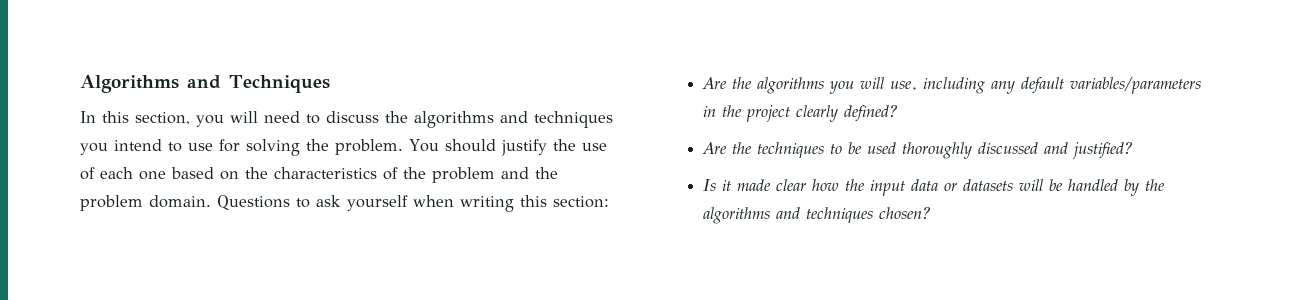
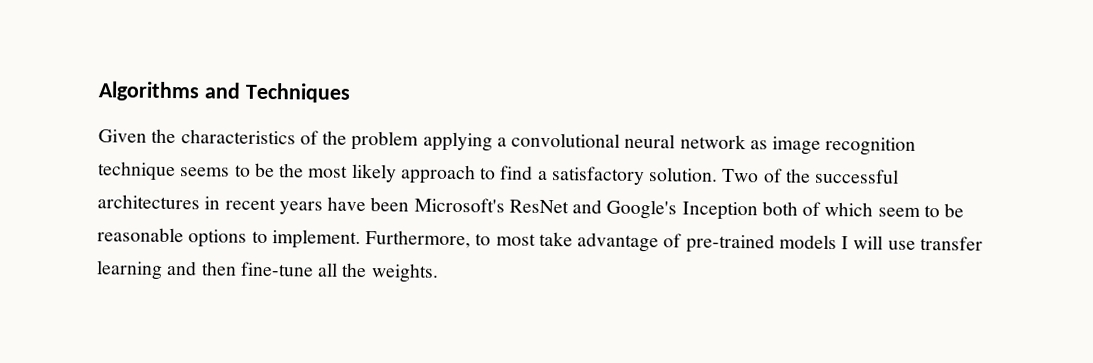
[80,111,613,128] [80,139,607,156] [80,167,239,180] In this section, you will need to discuss the algorithms and techniques you intend to use for solving the problem. You should justify the use of each one based on -> [98,129,147,143] Given
[501,167,558,179] [80,195,609,212] [702,77,1202,94] [703,105,899,122] [702,142,1134,159] [703,179,1166,196] [703,207,932,224] and the problem domain. Questions to ask yourself when writing this section: // Are the algorithms you will use, including any default variables/parameters in the project clearly defined? // Are the techniques to be used thoroughly discussed and justified? // Is it made clear how the input data or datasets will be handled by the algorithms and techniques chosen? -> [422,131,917,156] [97,161,900,186] [97,194,965,221] [97,227,983,254] [96,260,439,283] applying a convolutional neural network as image recognition technique seems to be the most likely approach to find a satisfactory solution. Two of the successful architectures in recent years have been Microsoft's ResNet and Google's Inception both of which seem to be reasonable options to implement. Furthermore, to most take advantage of pre-trained models I will use transfer learning and then fine-tune all the weights.

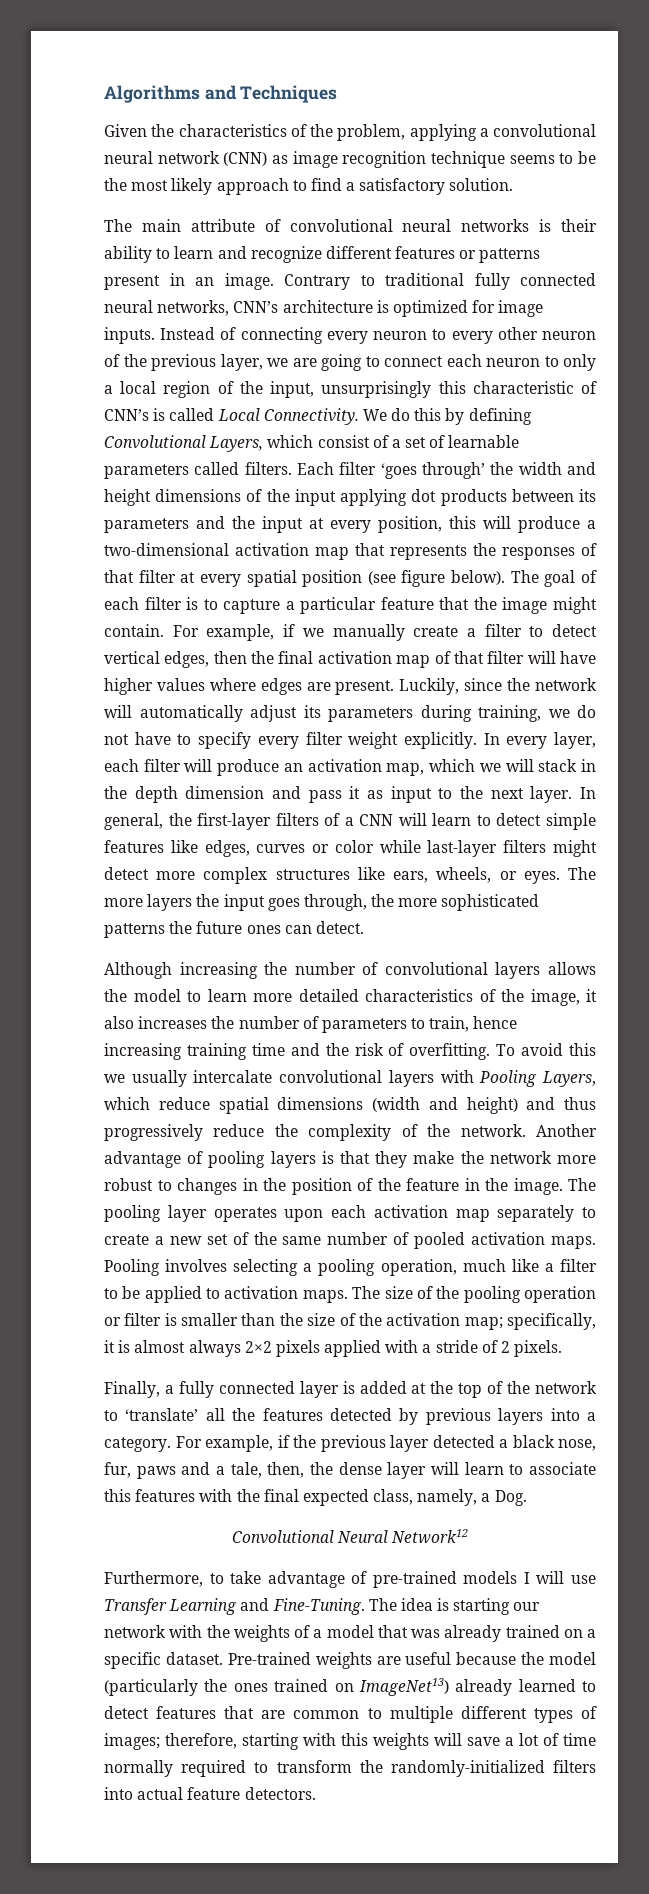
[351,130,420,151] problem -> [337,124,406,141] problem,
(746, 142) none -> [223,152,268,166] (CNN)
[722,168,900,184] [97,194,965,221] [97,227,361,250] Two of the successful architectures in recent years have been Microsoft's ResNet and Google's Inception both of which seem to be reasonable options to implement. -> [104,219,597,232] [104,246,541,263] [104,273,596,290] [104,300,544,317] [104,327,596,344] [104,354,596,371] [104,381,597,398] [104,408,532,425] [104,435,520,452] [104,462,596,479] [104,489,596,506] [104,516,596,533] [104,543,597,560] [104,570,597,587] [104,597,597,614] [104,624,597,641] [104,651,597,668] [104,678,598,695] [104,705,596,722] [104,732,596,749] [104,759,597,776] [104,786,596,803] [104,813,596,830] [104,840,597,857] [104,867,596,884] [104,894,540,911] [104,921,364,938] [104,962,596,979] [104,989,597,1006] [104,1016,518,1033] [104,1043,596,1060] [104,1070,596,1087] [104,1097,596,1114] [104,1124,597,1141] [104,1151,596,1168] [104,1178,596,1195] [104,1205,596,1222] [104,1232,597,1249] [104,1259,597,1276] [104,1286,596,1303] [104,1313,596,1330] [104,1340,563,1357] [104,1381,598,1398] [104,1408,596,1425] [104,1435,596,1452] [104,1462,596,1479] [104,1489,527,1506] [231,1529,469,1544] // The main attribute of convolutional neural networks is their ability to learn and recognize different features or patterns present in an image. Contrary to traditional fully connected neural networks, CNN’s architecture is optimized for image inputs. Instead of connecting every neuron to every other neuron of the previous layer, we are going to connect each neuron to only a local region of the input, unsurprisingly this characteristic of CNN’s is called Local Connectivity. We do this by defining Convolutional Layers, which consist of a set of learnable parameters called filters. Each filter ‘goes through’ the width and height dimensions of the input applying dot products between its parameters and the input at every position, this will produce a two-dimensional activation map that represents the responses of that filter at every spatial position (see figure below). The goal of each filter is to capture a particular feature that the image might contain. For example, if we manually create a filter to detect vertical edges, then the final activation map of that filter will have higher values where edges are present. Luckily, since the network will automatically adjust its parameters during training, we do not have to specify every filter weight explicitly. In every layer, each filter will produce an activation map, which we will stack in the depth dimension and pass it as input to the next layer. In general, the first-layer filters of a CNN will learn to detect simple features like edges, curves or color while last-layer filters might detect more complex structures like ears, wheels, or eyes. The more layers the input goes through, the more sophisticated patterns the future ones can detect. // Although increasing the number of convolutional layers allows the model to learn more detailed characteristics of the image, it also increases the number of parameters to train, hence increasing training time and the risk of overfitting. To avoid this we usually intercalate convolutional layers with Pooling Layers, which reduce spatial dimensions (width and height) and thus progressively reduce the complexity of the network. Another advantage of pooling layers is that they make the network more robust to changes in the position of the feature in the image. The pooling layer operates upon each activation map separately to create a new set of the same number of pooled activation maps. Pooling involves selecting a pooling operation, much like a filter to be applied to activation maps. The size of the pooling operation or filter is smaller than the size of the activation map; specifically, it is almost always 2×2 pixels applied with a stride of 2 pixels. // Finally, a fully connected layer is added at the top of the network to ‘translate’ all the features detected by previous layers into a category. For example, if the previous layer detected a black nose, fur, paws and a tale, then, the dense layer will learn to associate this features with the final expected class, namely, a Dog. // Convolutional Neural Network12 //
[495,233,536,246] most -> (224, 1578) none
[919,235,983,251] [96,260,439,283] transfer learning and then fine-tune all the weights. -> [104,1598,541,1615] [104,1625,596,1642] [104,1652,596,1669] [104,1678,596,1696] [104,1706,597,1723] [104,1733,596,1750] [104,1760,596,1777] [104,1787,316,1800] Transfer Learning and Fine-Tuning. The idea is starting our network with the weights of a model that was already trained on a specific dataset. Pre-trained weights are useful because the model (particularly the ones trained on ImageNet13) already learned to detect features that are common to multiple different types of images; therefore, starting with this weights will save a lot of time normally required to transform the randomly-initialized filters into actual feature detectors.

